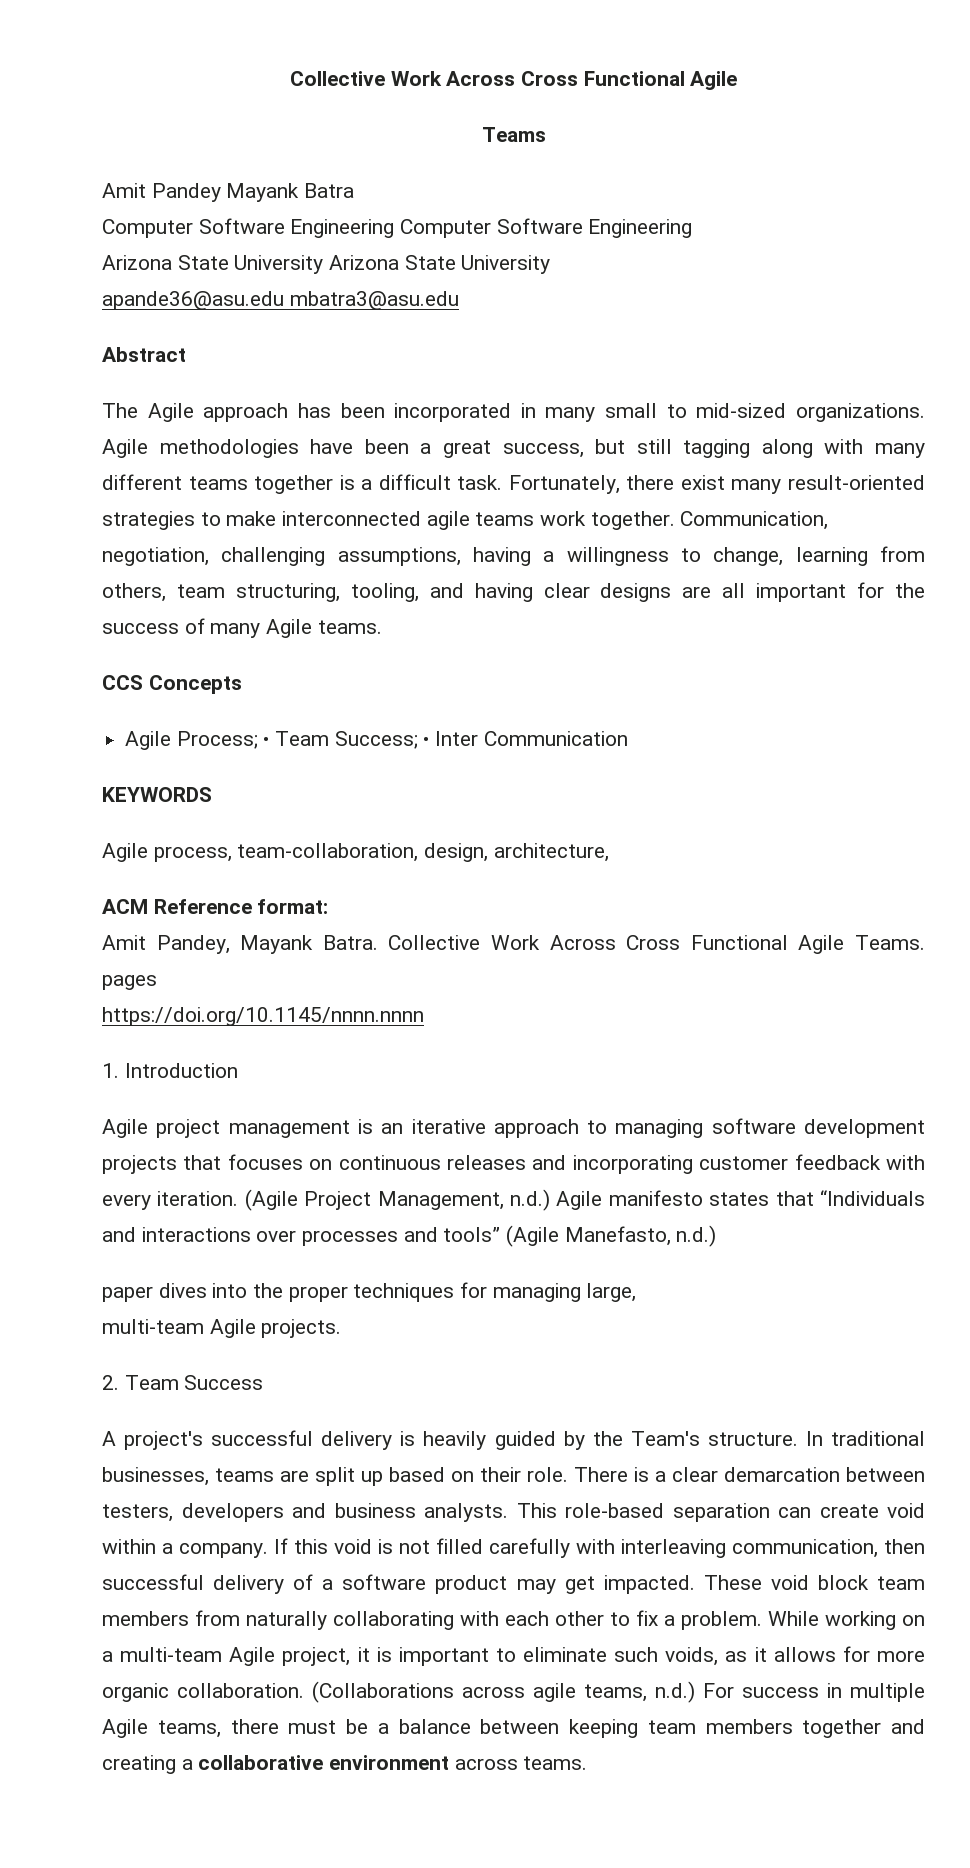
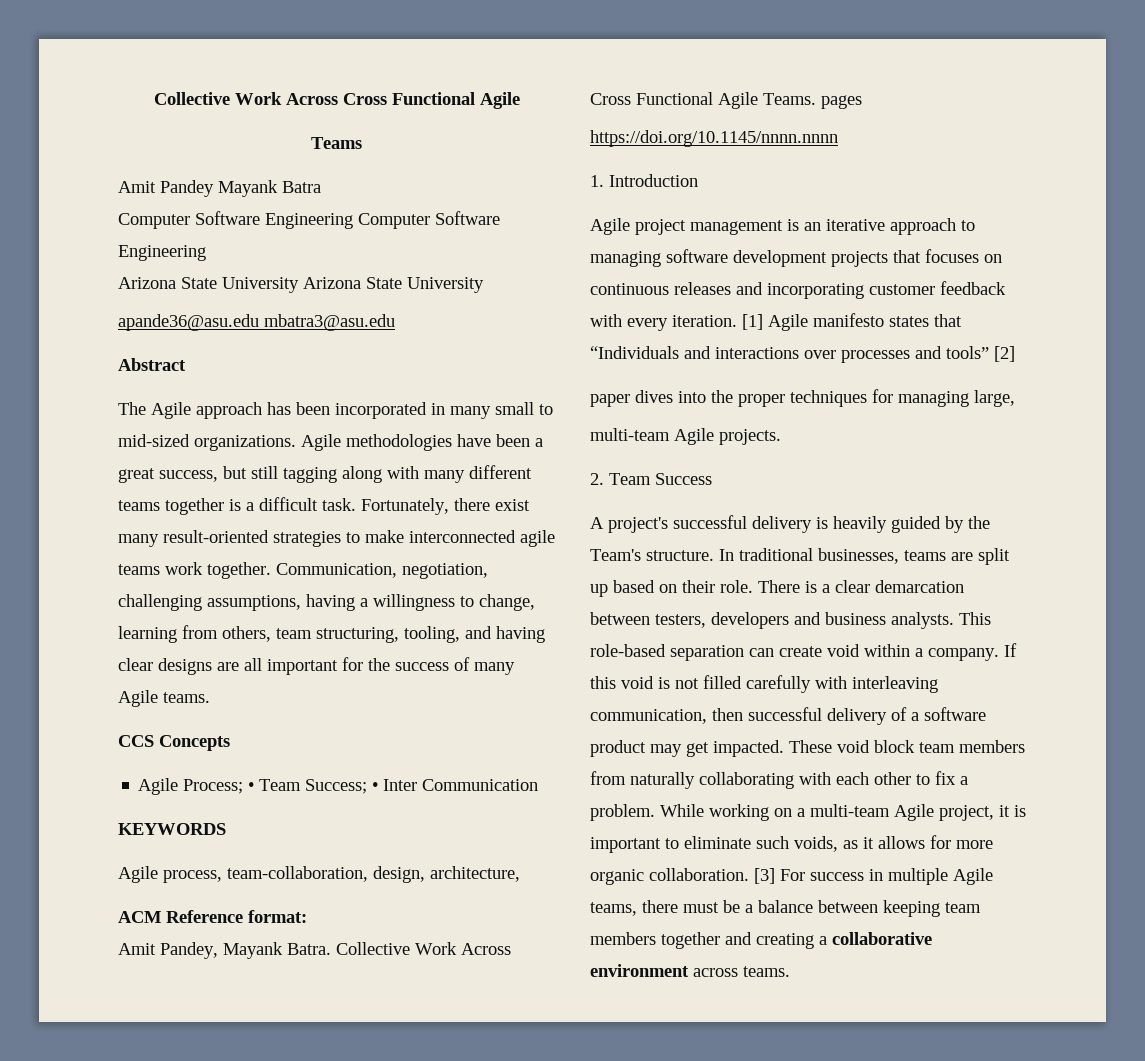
[244,1189,550,1211] (Agile Project Management, n.d.) -> [742,314,763,330] [1]
[506,1225,717,1247] (Agile Manefasto, n.d.) -> [994,346,1015,362] [2]
[312,1681,695,1703] (Collaborations across agile teams, n.d.) -> [754,868,775,884] [3]

